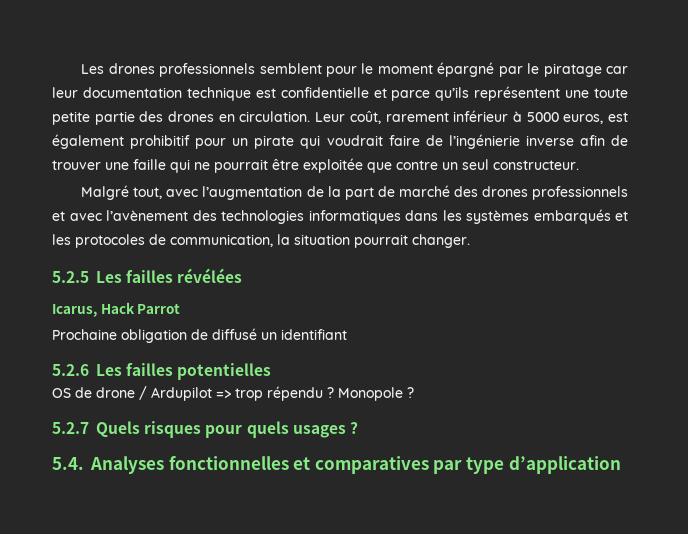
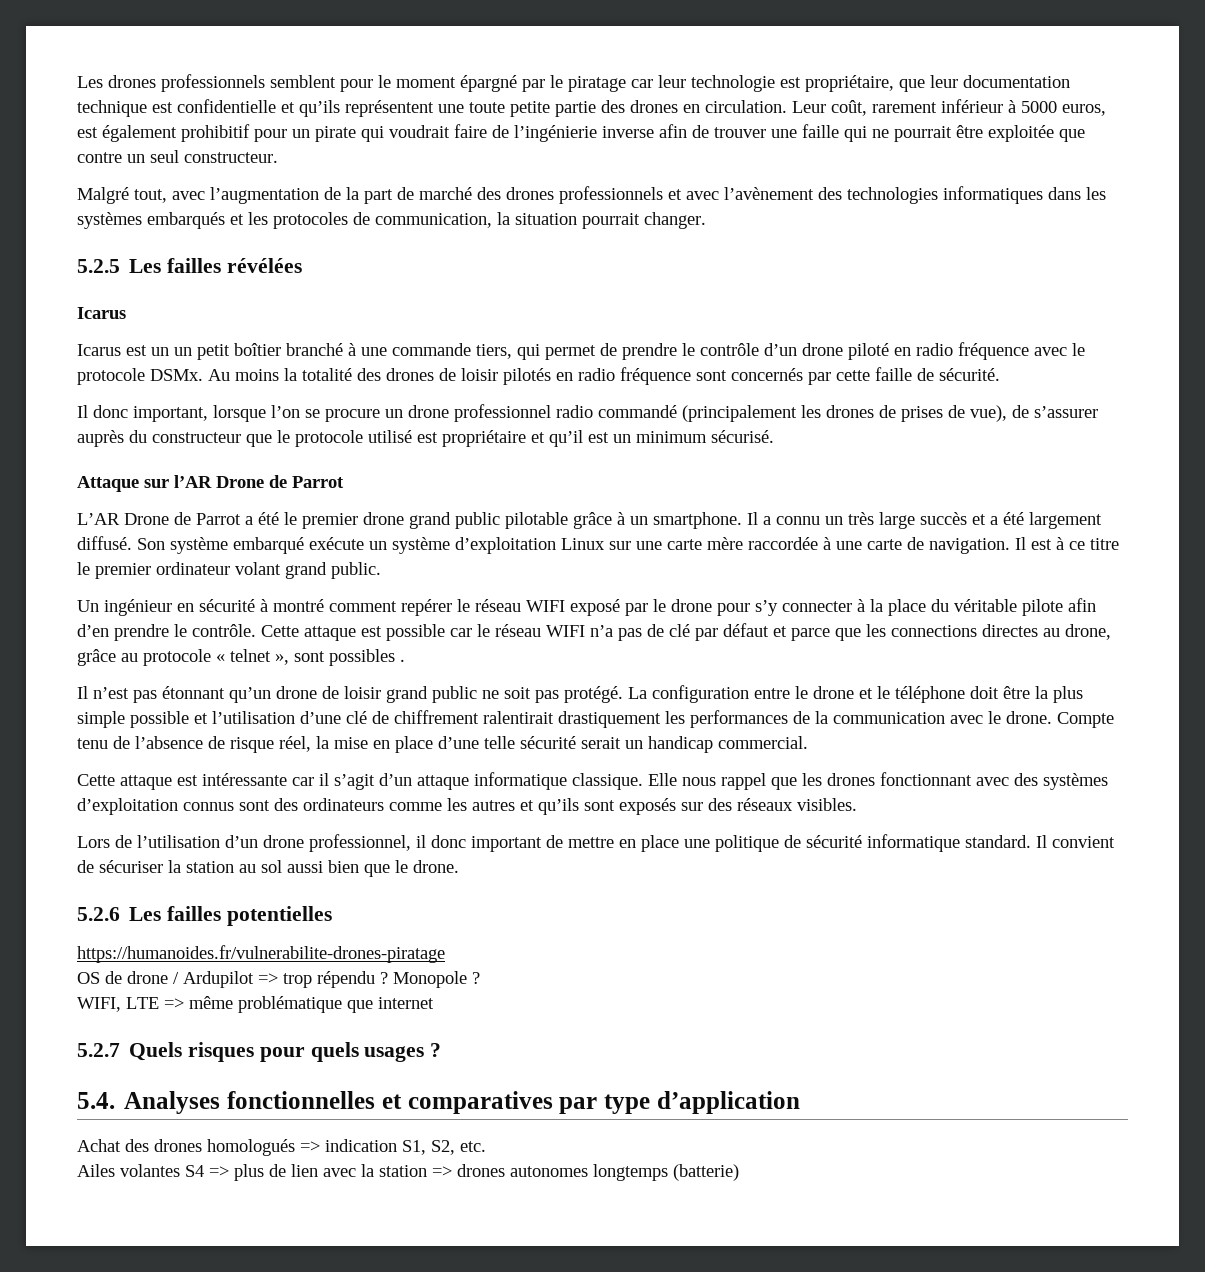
(78, 92) none -> [691,75,958,92] technologie est propriétaire, que leur
[391,90,431,101] parce -> (295, 107) none
[52,302,181,317] [52,328,347,343] Icarus, Hack Parrot // Prochaine obligation de diffusé un identifiant -> [77,307,126,319] [77,342,1085,360] [77,367,1000,385] [77,404,1098,422] [77,430,774,447] [77,475,344,492] [77,512,1102,529] [77,536,1119,554] [77,562,381,579] [77,598,1096,616] [77,623,1111,641] [77,649,405,666] [77,685,1083,703] [77,710,1114,728] [77,736,808,753] [77,772,1108,790] [77,798,857,815] [77,834,1115,852] [77,860,459,877] Icarus // Icarus est un un petit boîtier branché à une commande tiers, qui permet de prendre le contrôle d’un drone piloté en radio fréquence avec le protocole DSMx. Au moins la totalité des drones de loisir pilotés en radio fréquence sont concernés par cette faille de sécurité. // Il donc important, lorsque l’on se procure un drone professionnel radio commandé (principalement les drones de prises de vue), de s’assurer auprès du constructeur que le protocole utilisé est propriétaire et qu’il est un minimum sécurisé. // Attaque sur l’AR Drone de Parrot // L’AR Drone de Parrot a été le premier drone grand public pilotable grâce à un smartphone. Il a connu un très large succès et a été largement diffusé. Son système embarqué exécute un système d’exploitation Linux sur une carte mère raccordée à une carte de navigation. Il est à ce titre le premier ordinateur volant grand public. // Un ingénieur en sécurité à montré comment repérer le réseau WIFI exposé par le drone pour s’y connecter à la place du véritable pilote afin d’en prendre le contrôle. Cette attaque est possible car le réseau WIFI n’a pas de clé par défaut et parce que les connections directes au drone, grâce au protocole « telnet », sont possibles . // Il n’est pas étonnant qu’un drone de loisir grand public ne soit pas protégé. La configuration entre le drone et le téléphone doit être la plus simple possible et l’utilisation d’une clé de chiffrement ralentirait drastiquement les performances de la communication avec le drone. Compte tenu de l’absence de risque réel, la mise en place d’une telle sécurité serait un handicap commercial. // Cette attaque est intéressante car il s’agit d’un attaque informatique classique. Elle nous rappel que les drones fonctionnant avec des systèmes d’exploitation connus sont des ordinateurs comme les autres et qu’ils sont exposés sur des réseaux visibles. // Lors de l’utilisation d’un drone professionnel, il donc important de mettre en place une politique de sécurité informatique standard. Il convient de sécuriser la station au sol aussi bien que le drone.
(272, 371) none -> [77,945,445,963] // https://humanoides.fr/vulnerabilite-drones-piratage
(414, 392) none -> [77,996,434,1013] // WIFI, LTE => même problématique que internet
(621, 465) none -> [77,1139,486,1156] [77,1164,739,1181] // Achat des drones homologués => indication S1, S2, etc. // Ailes volantes S4 => plus de lien avec la station => drones autonomes longtemps (batterie)

